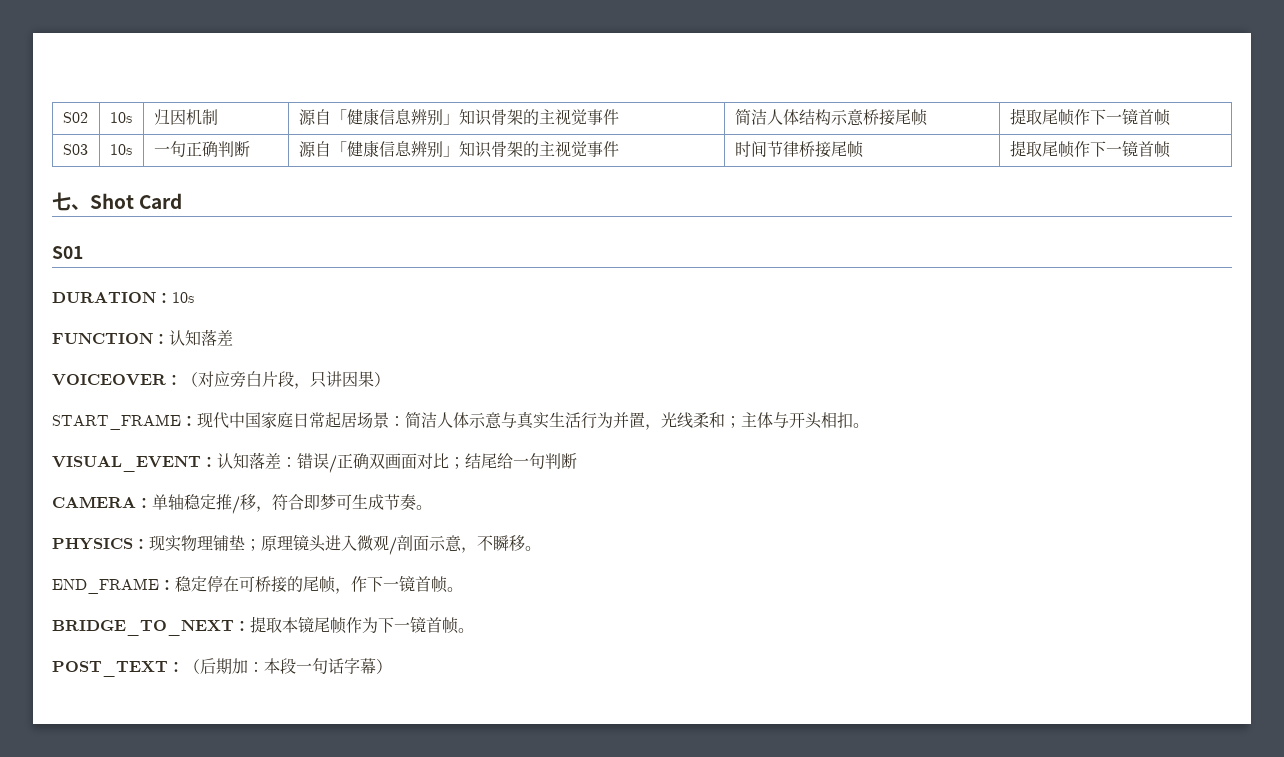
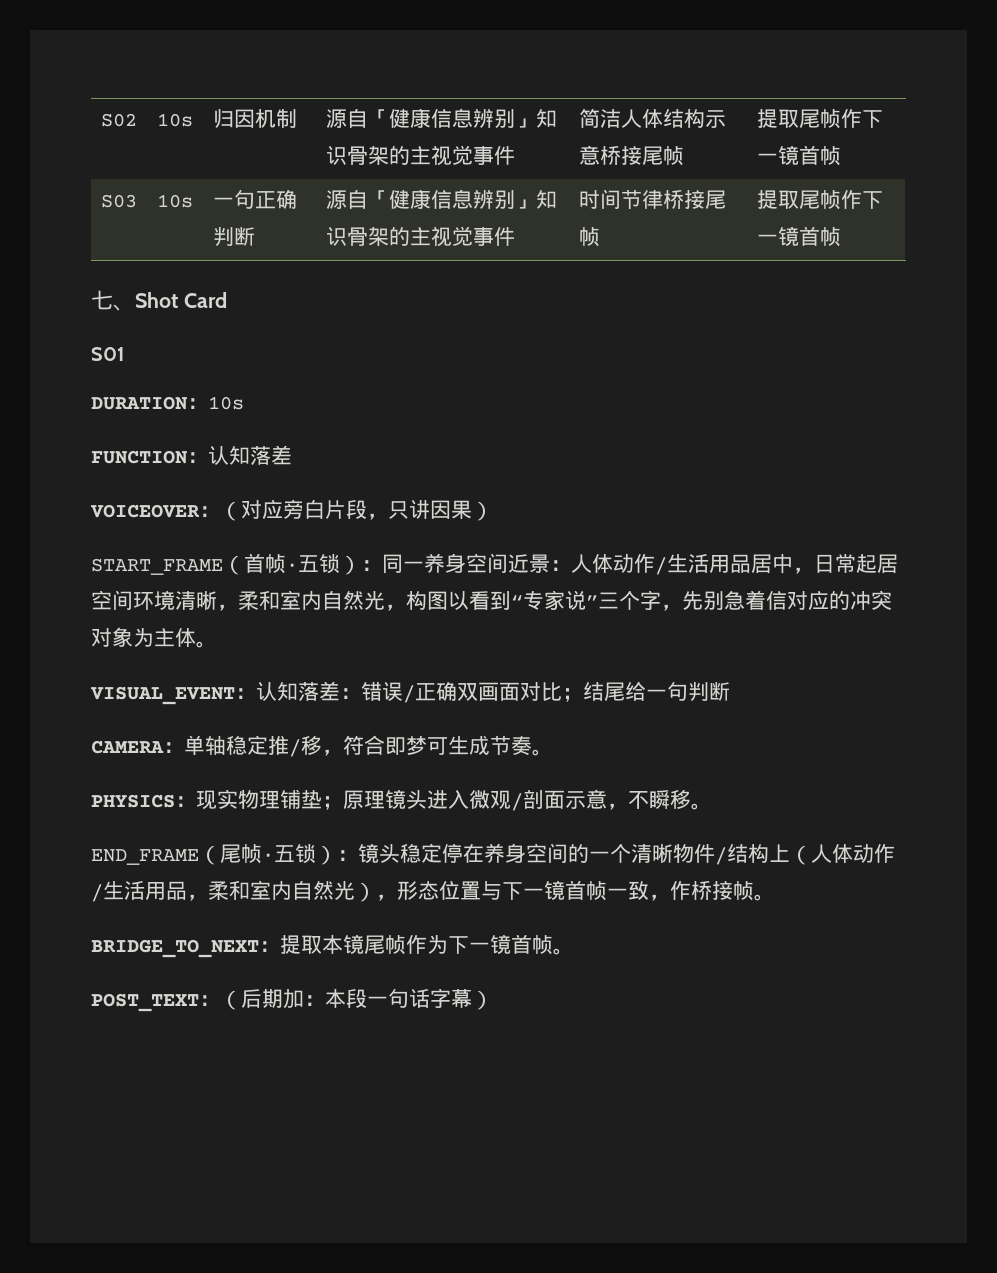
[181,411,853,430] ：现代中国家庭日常起居场景：简洁人体示意与真实生活行为并置，光线柔和；主体与开头相扣 -> [223,553,898,575] [91,590,892,611] [91,627,196,647] （首帧·五锁）：同一养身空间近景：人体动作/生活用品居中，日常起居空间环境清晰，柔和室内自然光，构图以看到“专家说”三个字，先别急着信对应的冲突对象为主体
[159,575,431,594] ：稳定停在可桥接的尾帧，作下一镜首 -> [199,843,895,865] [91,880,733,902] （尾帧·五锁）：镜头稳定停在养身空间的一个清晰物件/结构上（人体动作/生活用品，柔和室内自然光），形态位置与下一镜首帧一致，作桥接

